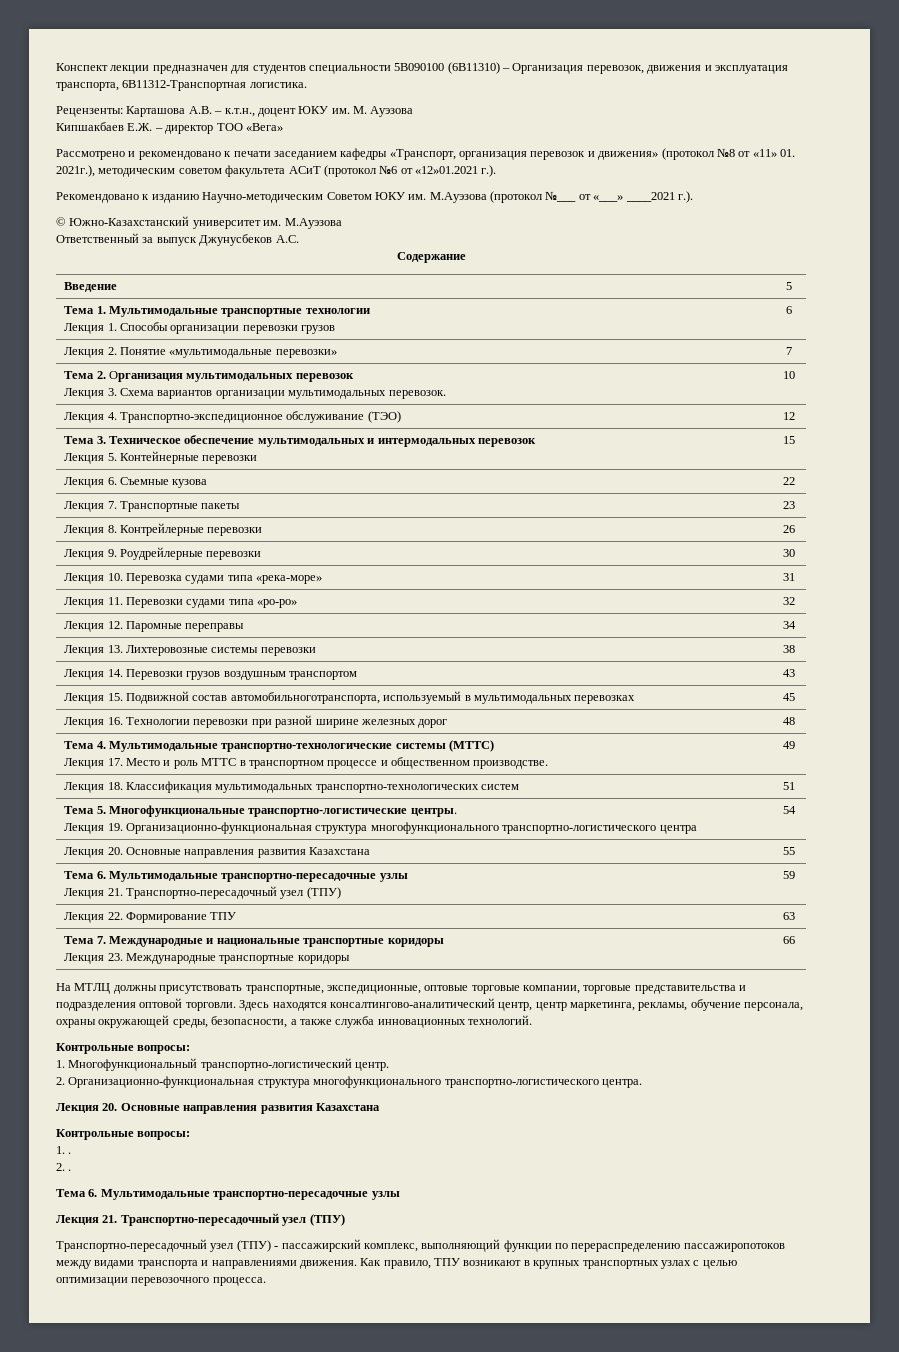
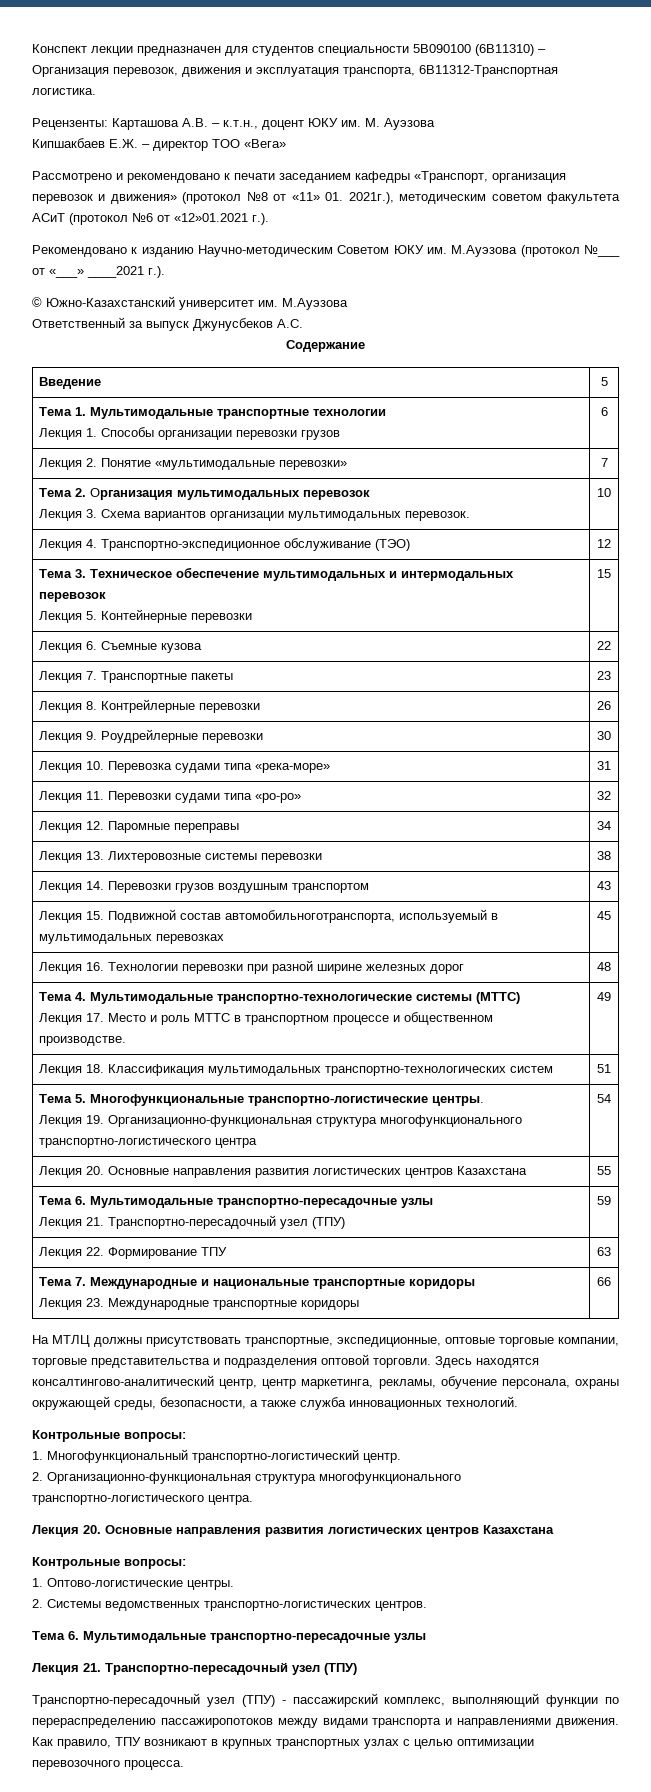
(306, 853) none -> [312,1168,453,1178] логистических центров
(313, 1109) none -> [328,1527,479,1537] логистических центров
[68,1152,72,1154] [56,1163,72,1171] . // 2. . -> [47,1578,234,1590] [32,1599,427,1611] Оптово-логистические центры. // 2. Системы ведомственных транспортно-логистических центров.

